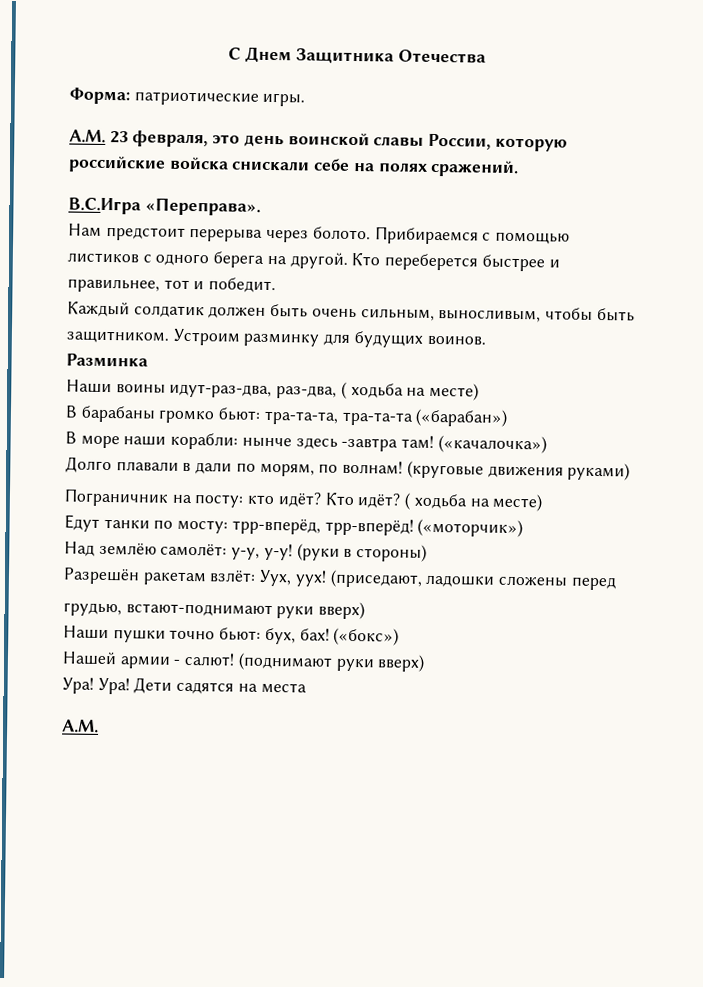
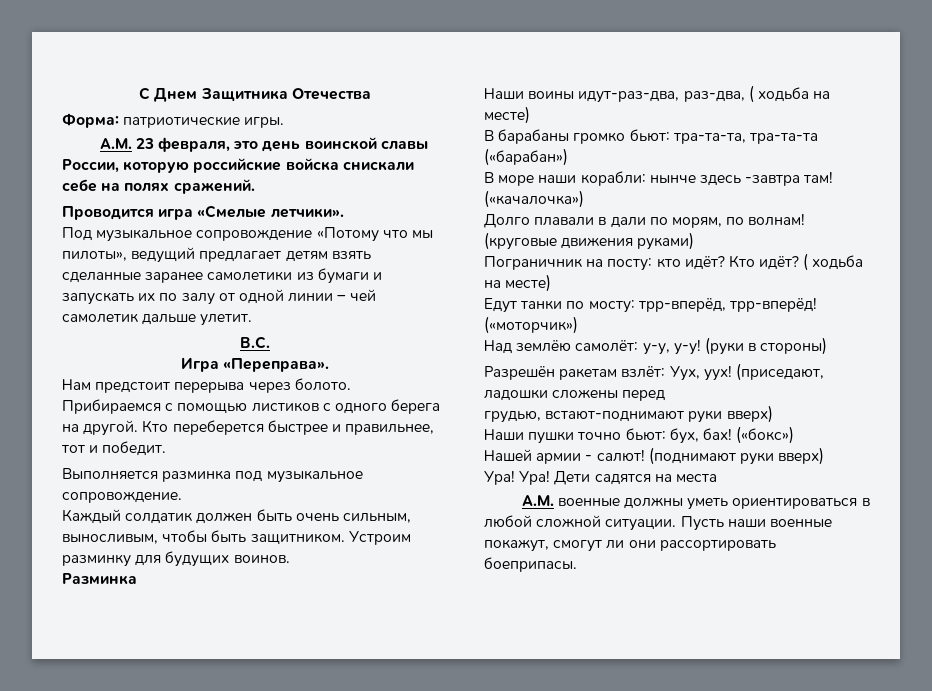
[68,197,141,215] В.С.Игра -> [62,205,344,220] [62,227,433,242] [62,247,371,263] [62,268,382,284] [62,289,377,305] [62,313,253,326] [240,336,270,349] [180,357,219,372] Проводится игра «Смелые летчики». // Под музыкальное сопровождение «Потому что мы пилоты», ведущий предлагает детям взять сделанные заранее самолетики из бумаги и запускать их по залу от одной линии – чей самолетик дальше улетит. // В.С. // Игра
(277, 285) none -> [62,468,363,483] [62,491,182,503] // Выполняется разминка под музыкальное сопровождение.
(99, 726) none -> [557,497,870,510] [483,515,832,531] [484,539,776,552] [484,557,577,572] военные должны уметь ориентироваться в любой сложной ситуации. Пусть наши военные покажут, смогут ли они рассортировать боеприпасы.

